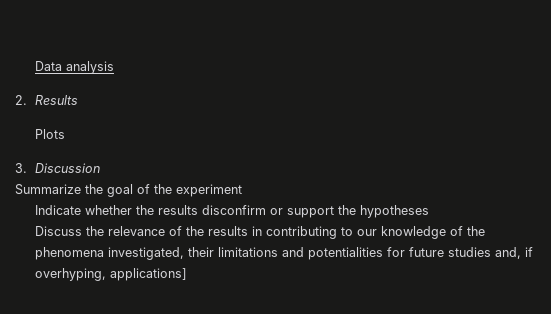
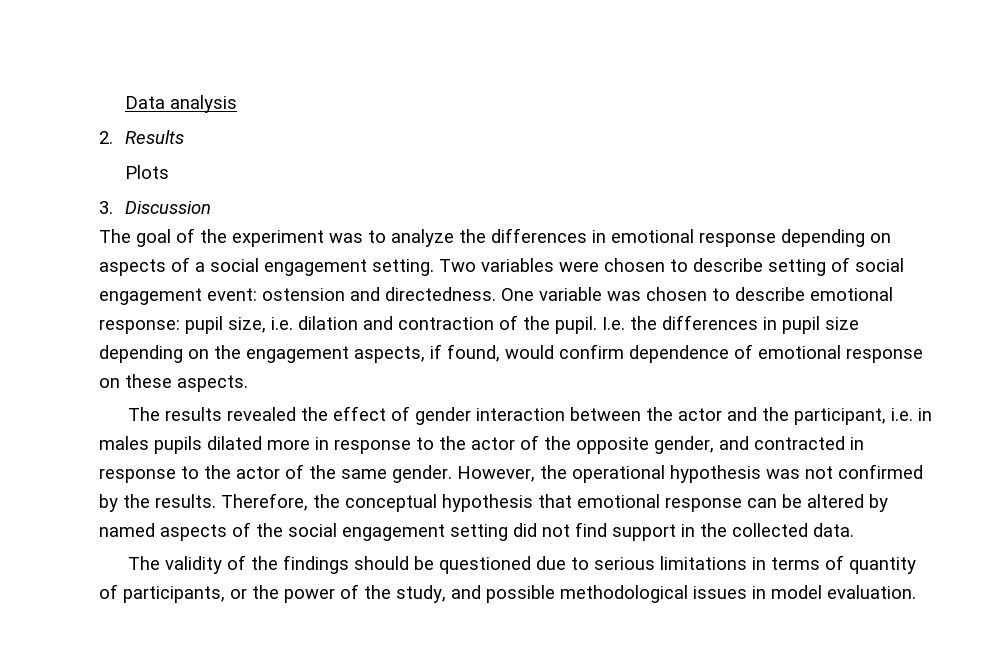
[15,184,103,195] Summarize the -> [99,229,131,243] The
[35,205,430,218] [35,226,486,239] [35,247,534,260] [35,268,188,281] // Indicate whether the results disconfirm or support the hypotheses // Discuss the relevance of the results in contributing to our knowledge of the phenomena investigated, their limitations and potentialities for future studies and, if overhyping, applications] -> [329,228,891,247] [99,257,904,276] [99,287,893,305] [99,315,859,334] [99,344,923,363] [99,374,248,392] [127,406,932,425] [99,435,864,454] [99,464,923,483] [99,493,888,512] [99,522,854,541] [127,555,916,574] [99,584,916,603] was to analyze the differences in emotional response depending on aspects of a social engagement setting. Two variables were chosen to describe setting of social engagement event: ostension and directedness. One variable was chosen to describe emotional response: pupil size, i.e. dilation and contraction of the pupil. I.e. the differences in pupil size depending on the engagement aspects, if found, would confirm dependence of emotional response on these aspects. // The results revealed the effect of gender interaction between the actor and the participant, i.e. in males pupils dilated more in response to the actor of the opposite gender, and contracted in response to the actor of the same gender. However, the operational hypothesis was not confirmed by the results. Therefore, the conceptual hypothesis that emotional response can be altered by named aspects of the social engagement setting did not find support in the collected data. // The validity of the findings should be questioned due to serious limitations in terms of quantity of participants, or the power of the study, and possible methodological issues in model evaluation.

